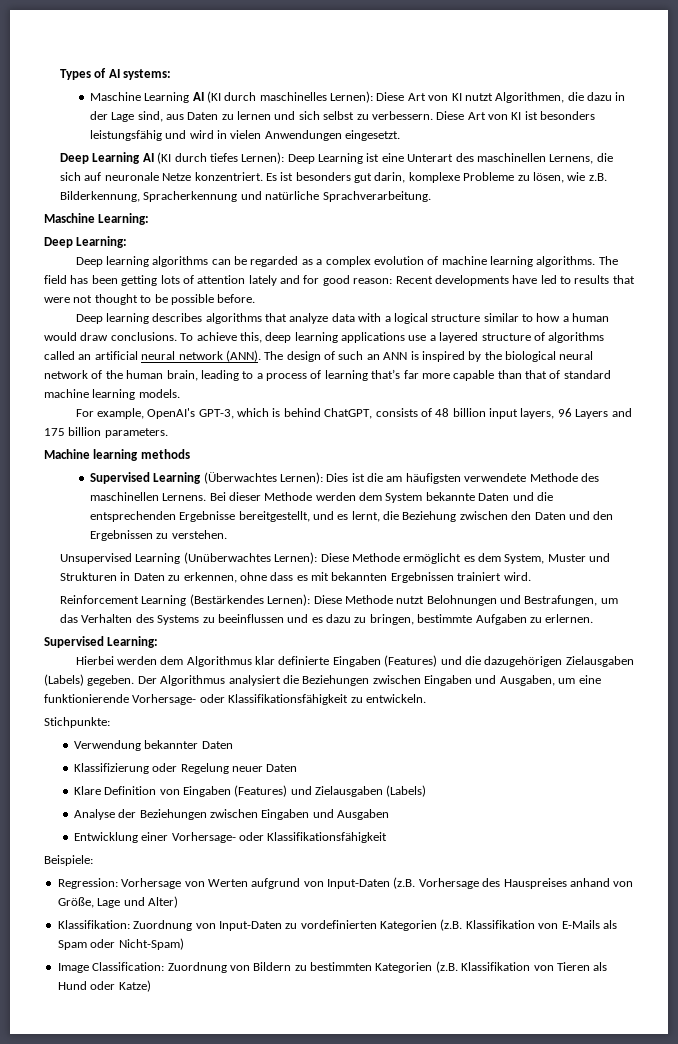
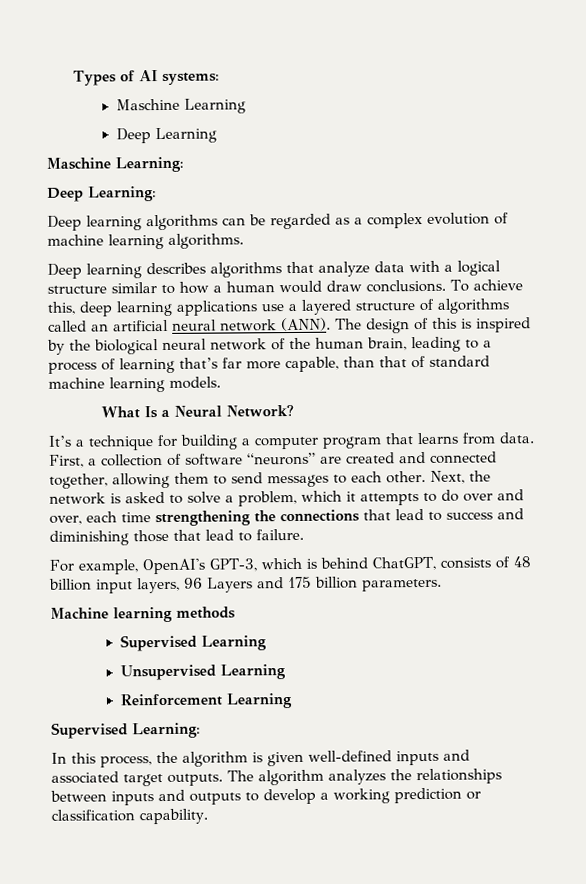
[192,91,626,103] [89,111,596,122] [89,130,401,141] [60,152,613,164] [60,172,607,183] [60,191,431,202] AI (KI durch maschinelles Lernen): Diese Art von KI nutzt Algorithmen, die dazu in der Lage sind, aus Daten zu lernen und sich selbst zu verbessern. Diese Art von KI ist besonders leistungsfähig und wird in vielen Anwendungen eingesetzt. // Deep Learning AI (KI durch tiefes Lernen): Deep Learning ist eine Unterart des maschinellen Lernens, die sich auf neuronale Netze konzentriert. Es ist besonders gut darin, komplexe Probleme zu lösen, wie z.B. Bilderkennung, Spracherkennung und natürliche Sprachverarbeitung. -> [115,127,217,144] // Deep Learning
[598,256,618,265] [44,275,635,286] [44,294,256,305] The field has been getting lots of attention lately and for good reason: Recent developments have led to results that were not thought to be possible before. -> (244, 241) none
[338,351,408,360] such an ANN -> [432,317,457,329] this
[453,370,495,381] capable -> [285,356,339,373] capable,
(180, 393) none -> [101,404,295,419] [48,432,535,451] [49,451,497,468] [49,470,491,489] [49,489,524,507] [49,508,524,527] [49,528,304,546] // What Is a Neural Network? // It’s a technique for building a computer program that learns from data. First, a collection of software “neurons” are created and connected together, allowing them to send messages to each other. Next, the network is asked to solve a problem, which it attempts to do over and over, each time strengthening the connections that lead to success and diminishing those that lead to failure.
[203,472,599,484] [89,492,553,503] [89,511,614,522] [89,530,227,541] [60,552,611,564] [60,572,531,583] [60,594,618,606] [60,614,594,625] [44,636,159,648] [75,655,634,667] [44,674,601,686] [44,694,426,705] [44,717,110,728] [73,740,233,751] [73,763,298,774] [73,785,427,797] [73,809,390,820] [73,832,388,843] [44,855,93,866] [57,877,634,889] [57,896,178,908] [57,919,617,931] [57,938,184,950] [57,961,608,973] [57,980,151,992] (Überwachtes Lernen): Dies ist die am häufigsten verwendete Methode des maschinellen Lernens. Bei dieser Methode werden dem System bekannte Daten und die entsprechenden Ergebnisse bereitgestellt, und es lernt, die Beziehung zwischen den Daten und den Ergebnissen zu verstehen. // Unsupervised Learning (Unüberwachtes Lernen): Diese Methode ermöglicht es dem System, Muster und Strukturen in Daten zu erkennen, ohne dass es mit bekannten Ergebnissen trainiert wird. // Reinforcement Learning (Bestärkendes Lernen): Diese Methode nutzt Belohnungen und Bestrafungen, um das Verhalten des Systems zu beeinflussen und es dazu zu bringen, bestimmte Aufgaben zu erlernen. // Supervised Learning: // Hierbei werden dem Algorithmus klar definierte Eingaben (Features) und die dazugehörigen Zielausgaben (Labels) gegeben. Der Algorithmus analysiert die Beziehungen zwischen Eingaben und Ausgaben, um eine funktionierende Vorhersage- oder Klassifikationsfähigkeit zu entwickeln. // Stichpunkte: // Verwendung bekannter Daten // Klassifizierung oder Regelung neuer Daten // Klare Definition von Eingaben (Features) und Zielausgaben (Labels) // Analyse der Beziehungen zwischen Eingaben und Ausgaben // Entwicklung einer Vorhersage- oder Klassifikationsfähigkeit // Beispiele: // Regression: Vorhersage von Werten aufgrund von Input-Daten (z.B. Vorhersage des Hauspreises anhand von Größe, Lage und Alter) // Klassifikation: Zuordnung von Input-Daten zu vordefinierten Kategorien (z.B. Klassifikation von E-Mails als Spam oder Nicht-Spam) // Image Classification: Zuordnung von Bildern zu bestimmten Kategorien (z.B. Klassifikation von Tieren als Hund oder Katze) -> [119,664,286,681] [119,693,293,709] [51,722,201,739] [51,749,470,768] [51,768,502,787] [50,787,481,806] [51,808,208,825] // Unsupervised Learning // Reinforcement Learning // Supervised Learning: // In this process, the algorithm is given well-defined inputs and associated target outputs. The algorithm analyzes the relationships between inputs and outputs to develop a working prediction or classification capability.

